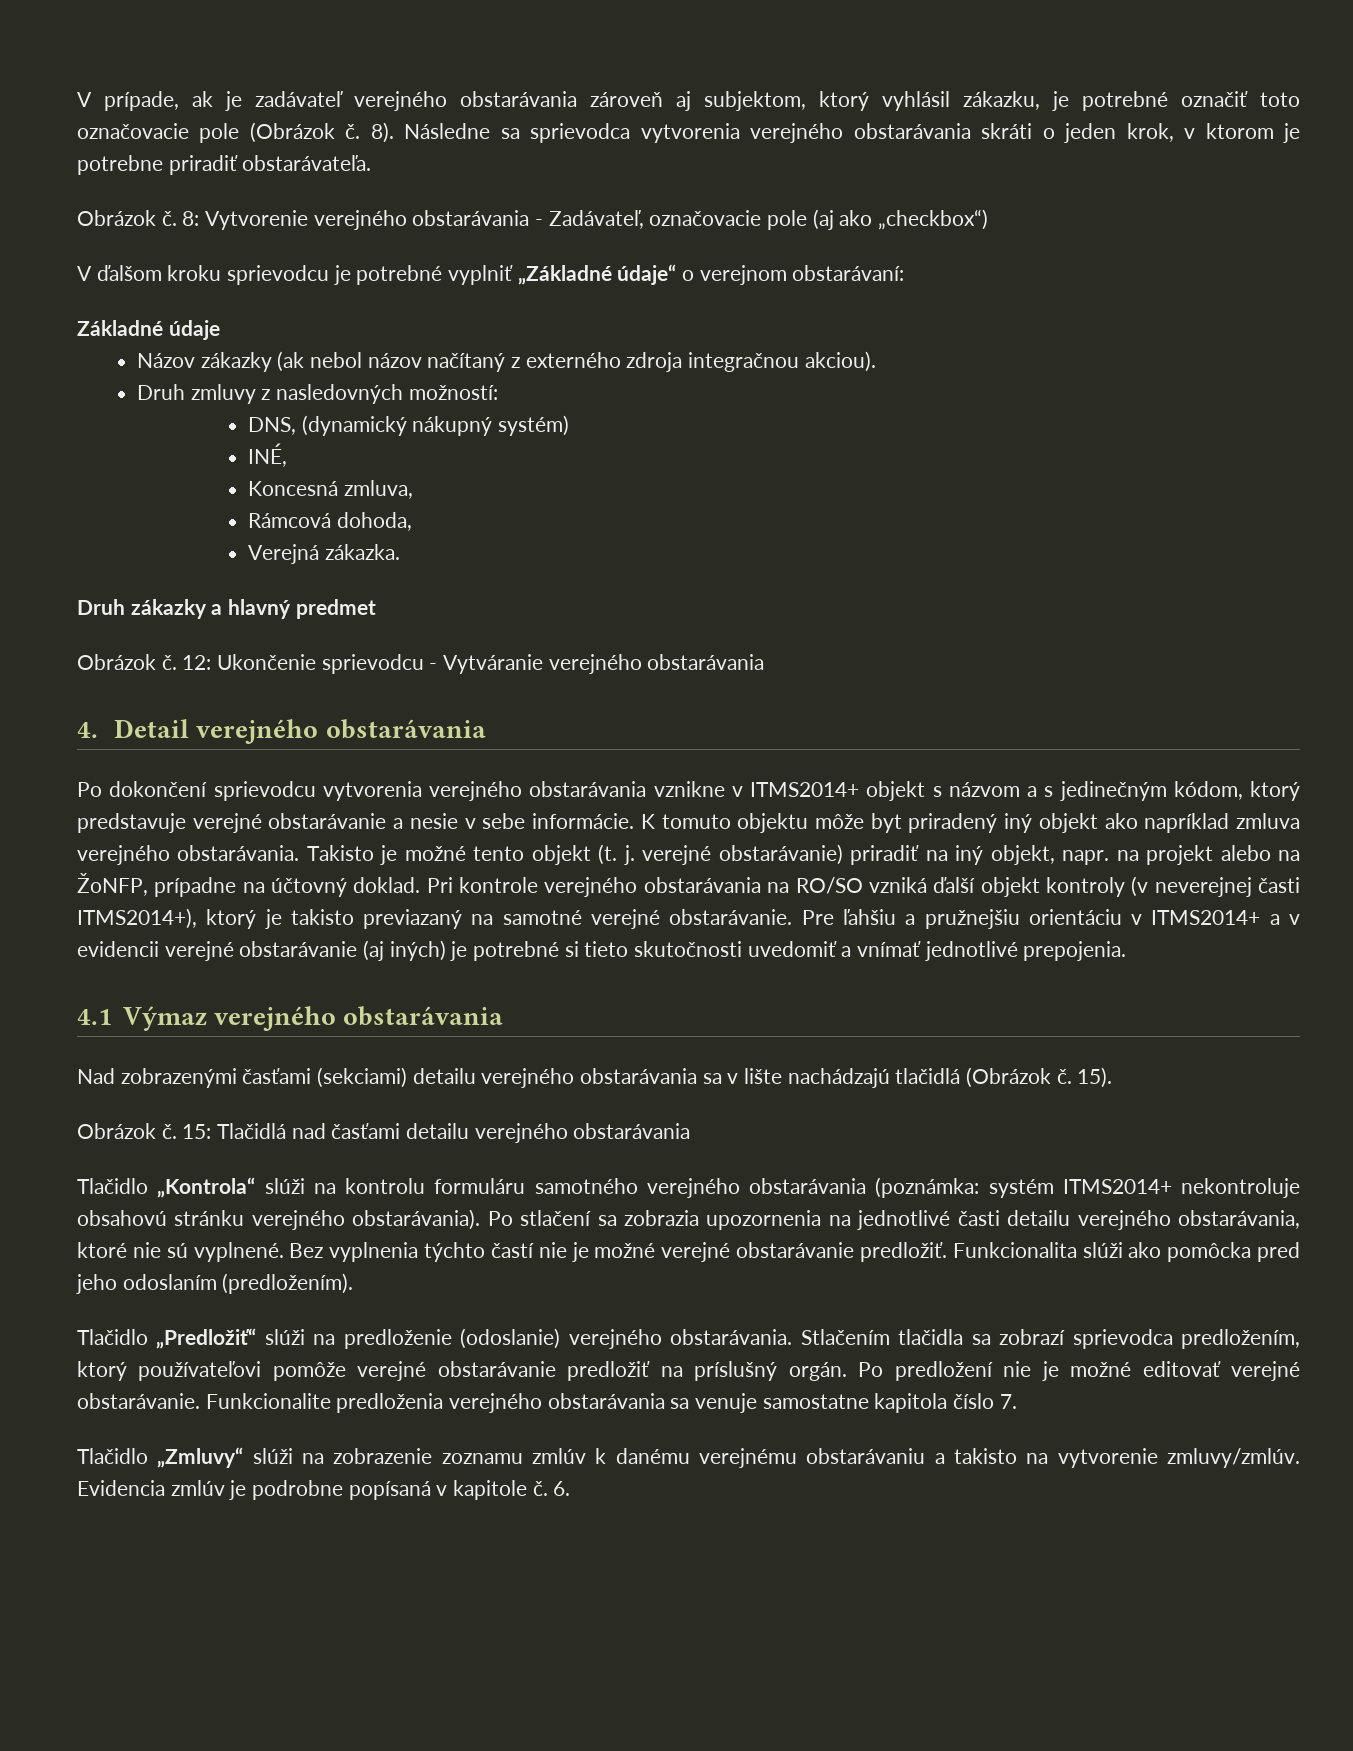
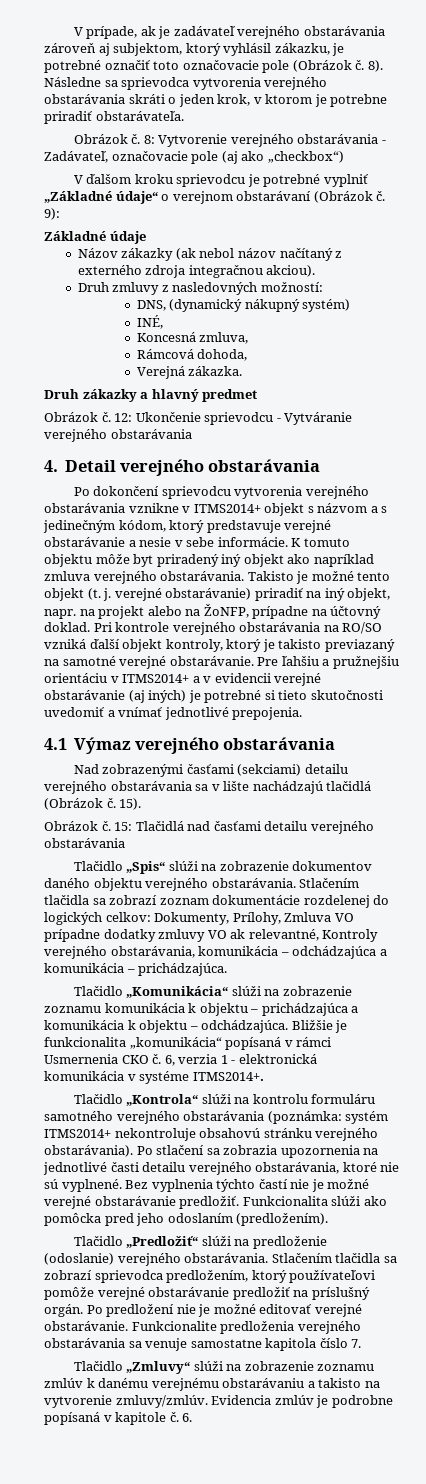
[792,265,905,281] obstarávaní: -> [236,191,386,203] [44,208,60,220] obstarávaní (Obrázok č. 9):
[1045,876,1300,897] [77,908,197,929] kontroly (v neverejnej časti ITMS2014+), -> [165,639,223,652] kontroly,
(691, 1131) none -> [73,861,373,874] [44,878,360,891] [44,895,390,908] [44,912,354,925] [44,929,379,942] [44,946,387,959] [44,963,228,976] [73,986,352,998] [44,1003,359,1016] [44,1020,348,1033] [44,1037,332,1050] [44,1054,317,1066] [44,1071,264,1084] // Tlačidlo „Spis“ slúži na zobrazenie dokumentov daného objektu verejného obstarávania. Stlačením tlačidla sa zobrazí zoznam dokumentácie rozdelenej do logických celkov: Dokumenty, Prílohy, Zmluva VO prípadne dodatky zmluvy VO ak relevantné, Kontroly verejného obstarávania, komunikácia – odchádzajúca a komunikácia – prichádzajúca. // Tlačidlo „Komunikácia“ slúži na zobrazenie zoznamu komunikácia k objektu – prichádzajúca a komunikácia k objektu – odchádzajúca. Bližšie je funkcionalita „komunikácia“ popísaná v rámci Usmernenia CKO č. 6, verzia 1 - elektronická komunikácia v systéme ITMS2014+.

